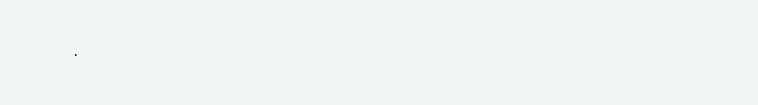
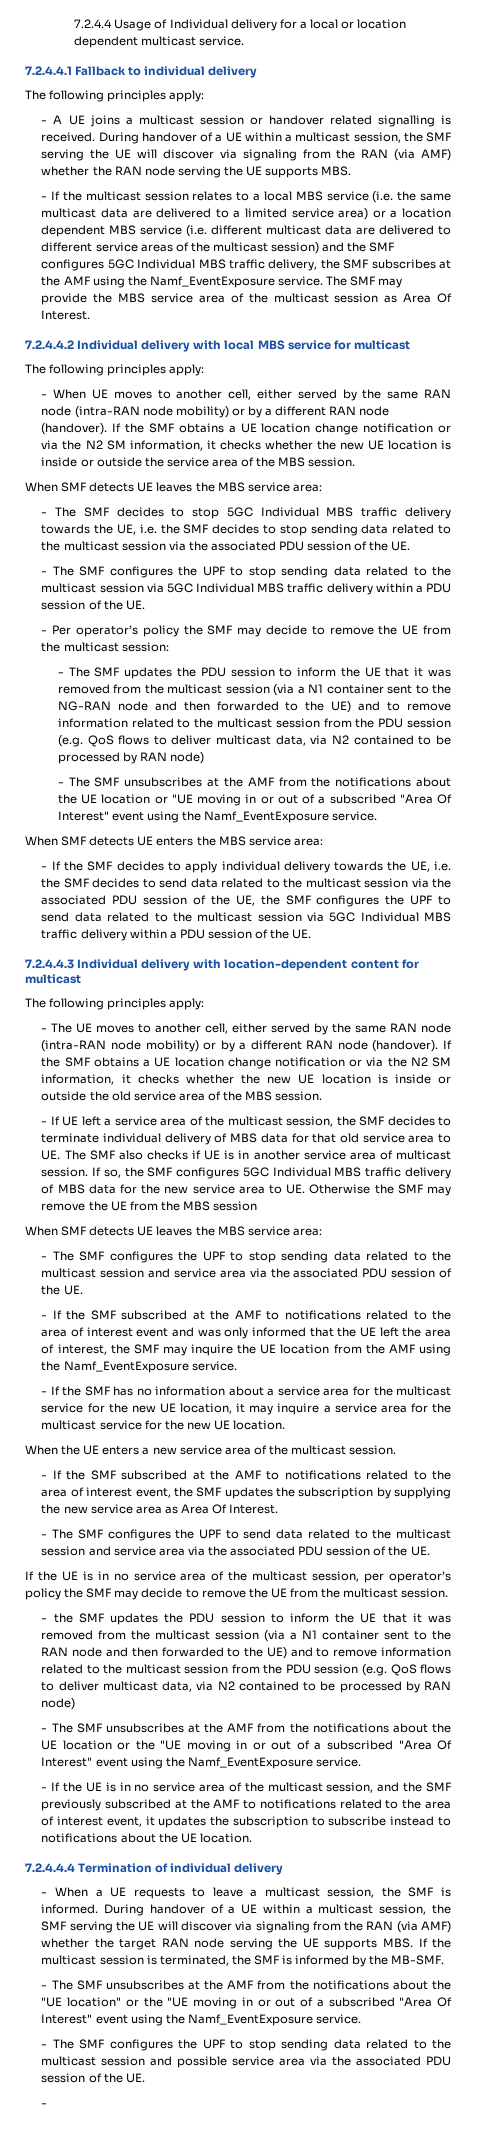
[74,54,79,56] . -> [74,19,407,31] [74,36,245,48] [25,66,258,78] [25,90,205,102] [41,115,452,127] [41,132,452,144] [41,149,452,161] [41,166,352,178] [41,191,452,203] [41,208,451,220] [41,225,451,237] [41,242,395,254] [41,259,451,271] [41,276,403,288] [41,293,453,305] [41,310,91,320] [25,340,410,352] [25,364,205,376] [41,389,451,401] [41,406,390,418] [41,423,451,435] [41,440,451,451] [41,457,356,467] [25,482,322,492] [41,507,452,519] [41,524,451,536] [41,541,411,551] [41,566,452,578] [41,583,451,595] [41,600,145,610] [41,625,451,637] [41,642,169,652] [57,667,452,679] [57,684,451,696] [57,701,451,713] [57,718,451,728] [57,735,451,747] [57,752,205,764] [57,777,451,787] [57,794,452,806] [57,811,378,823] [25,836,323,846] [41,861,451,873] [41,878,452,888] [41,895,452,907] [41,912,451,922] [41,929,312,941] [25,959,419,971] [25,974,81,984] [25,998,205,1010] [41,1023,451,1035] [41,1040,452,1052] [41,1057,452,1069] [41,1074,451,1085] [41,1091,323,1101] [41,1116,452,1127] [41,1133,451,1145] [41,1150,451,1160] [41,1167,452,1179] [41,1184,451,1196] [41,1201,258,1211] [25,1226,322,1236] [41,1251,452,1263] [41,1268,452,1278] [41,1285,83,1295] [41,1310,452,1320] [41,1327,451,1339] [41,1344,452,1356] [41,1361,237,1373] [41,1386,452,1396] [41,1403,451,1415] [41,1420,286,1430] [25,1445,397,1455] [41,1470,452,1480] [41,1487,451,1499] [41,1504,279,1514] [41,1529,452,1541] [41,1546,430,1556] [25,1571,451,1583] [25,1588,449,1600] [41,1613,451,1625] [41,1630,451,1642] [41,1647,451,1659] [41,1664,451,1676] [41,1681,452,1693] [41,1698,76,1710] [41,1723,451,1733] [41,1740,453,1752] [41,1757,361,1769] [41,1782,451,1793] [41,1799,452,1811] [41,1816,452,1828] [41,1833,252,1843] [25,1863,284,1875] [41,1887,451,1899] [41,1904,452,1916] [41,1921,451,1933] [41,1938,451,1950] [41,1955,445,1967] [41,1980,451,1990] [41,1997,453,2009] [41,2014,361,2026] [41,2039,452,2051] [41,2056,451,2068] [41,2073,145,2083] [41,2103,48,2107] 7.2.4.4 Usage of Individual delivery for a local or location dependent multicast service. // 7.2.4.4.1 Fallback to individual delivery // The following principles apply: // - A UE joins a multicast session or handover related signalling is received. During handover of a UE within a multicast session, the SMF serving the UE will discover via signaling from the RAN (via AMF) whether the RAN node serving the UE supports MBS. // - If the multicast session relates to a local MBS service (i.e. the same multicast data are delivered to a limited service area) or a location dependent MBS service (i.e. different multicast data are delivered to different service areas of the multicast session) and the SMF configures 5GC Individual MBS traffic delivery, the SMF subscribes at the AMF using the Namf_EventExposure service. The SMF may provide the MBS service area of the multicast session as Area Of Interest. // 7.2.4.4.2 Individual delivery with local MBS service for multicast // The following principles apply: // - When UE moves to another cell, either served by the same RAN node (intra-RAN node mobility) or by a different RAN node (handover). If the SMF obtains a UE location change notification or via the N2 SM information, it checks whether the new UE location is inside or outside the service area of the MBS session. // When SMF detects UE leaves the MBS service area: // - The SMF decides to stop 5GC Individual MBS traffic delivery towards the UE, i.e. the SMF decides to stop sending data related to the multicast session via the associated PDU session of the UE. // - The SMF configures the UPF to stop sending data related to the multicast session via 5GC Individual MBS traffic delivery within a PDU session of the UE. // - Per operator’s policy the SMF may decide to remove the UE from the multicast session: // - The SMF updates the PDU session to inform the UE that it was removed from the multicast session (via a N1 container sent to the NG-RAN node and then forwarded to the UE) and to remove information related to the multicast session from the PDU session (e.g. QoS flows to deliver multicast data, via N2 contained to be processed by RAN node) // - The SMF unsubscribes at the AMF from the notifications about the UE location or "UE moving in or out of a subscribed "Area Of Interest" event using the Namf_EventExposure service. // When SMF detects UE enters the MBS service area: // - If the SMF decides to apply individual delivery towards the UE, i.e. the SMF decides to send data related to the multicast session via the associated PDU session of the UE, the SMF configures the UPF to send data related to the multicast session via 5GC Individual MBS traffic delivery within a PDU session of the UE. // 7.2.4.4.3 Individual delivery with location-dependent content for multicast // The following principles apply: // - The UE moves to another cell, either served by the same RAN node (intra-RAN node mobility) or by a different RAN node (handover). If the SMF obtains a UE location change notification or via the N2 SM information, it checks whether the new UE location is inside or outside the old service area of the MBS session. // - If UE left a service area of the multicast session, the SMF decides to terminate individual delivery of MBS data for that old service area to UE. The SMF also checks if UE is in another service area of multicast session. If so, the SMF configures 5GC Individual MBS traffic delivery of MBS data for the new service area to UE. Otherwise the SMF may remove the UE from the MBS session // When SMF detects UE leaves the MBS service area: // - The SMF configures the UPF to stop sending data related to the multicast session and service area via the associated PDU session of the UE. // - If the SMF subscribed at the AMF to notifications related to the area of interest event and was only informed that the UE left the area of interest, the SMF may inquire the UE location from the AMF using the Namf_EventExposure service. // - If the SMF has no information about a service area for the multicast service for the new UE location, it may inquire a service area for the multicast service for the new UE location. // When the UE enters a new service area of the multicast session. // - If the SMF subscribed at the AMF to notifications related to the area of interest event, the SMF updates the subscription by supplying the new service area as Area Of Interest. // - The SMF configures the UPF to send data related to the multicast session and service area via the associated PDU session of the UE. // If the UE is in no service area of the multicast session, per operator’s policy the SMF may decide to remove the UE from the multicast session. // - the SMF updates the PDU session to inform the UE that it was removed from the multicast session (via a N1 container sent to the RAN node and then forwarded to the UE) and to remove information related to the multicast session from the PDU session (e.g. QoS flows to deliver multicast data, via N2 contained to be processed by RAN node) // - The SMF unsubscribes at the AMF from the notifications about the UE location or the "UE moving in or out of a subscribed "Area Of Interest" event using the Namf_EventExposure service. // - If the UE is in no service area of the multicast session, and the SMF previously subscribed at the AMF to notifications related to the area of interest event, it updates the subscription to subscribe instead to notifications about the UE location. // 7.2.4.4.4 Termination of individual delivery // - When a UE requests to leave a multicast session, the SMF is informed. During handover of a UE within a multicast session, the SMF serving the UE will discover via signaling from the RAN (via AMF) whether the target RAN node serving the UE supports MBS. If the multicast session is terminated, the SMF is informed by the MB-SMF. // - The SMF unsubscribes at the AMF from the notifications about the "UE location" or the "UE moving in or out of a subscribed "Area Of Interest" event using the Namf_EventExposure service. // - The SMF configures the UPF to stop sending data related to the multicast session and possible service area via the associated PDU session of the UE. // -

